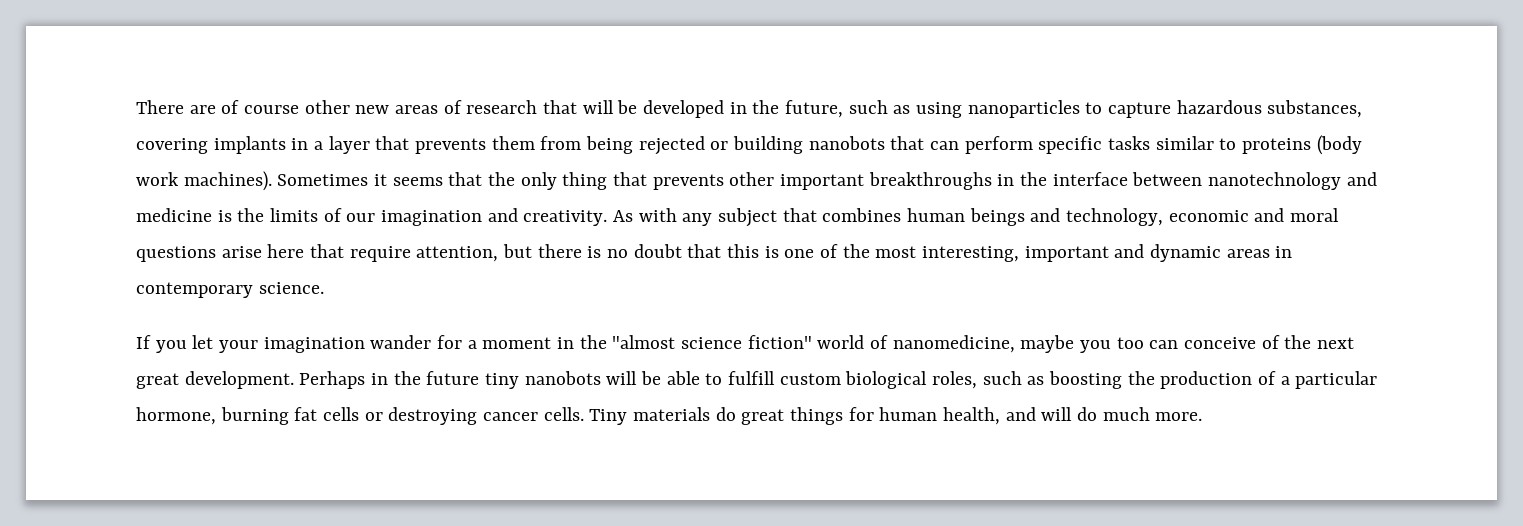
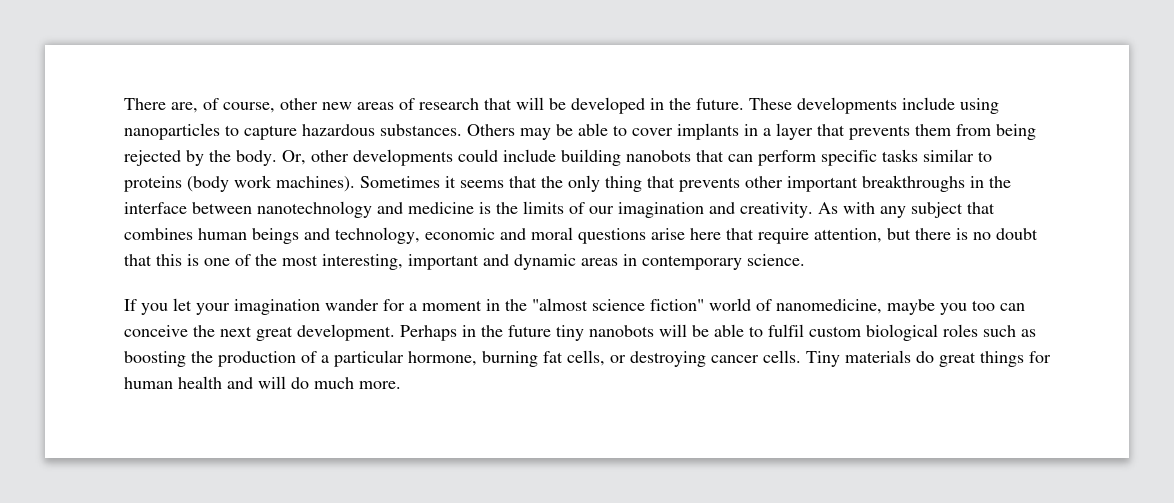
[189,100,300,114] are of course -> [171,98,275,113] are, of course,
[785,100,911,118] future, such as -> [696,97,955,114] future. These developments include
[1267,100,1363,118] [136,138,208,154] substances, covering -> [380,123,673,140] substances. Others may be able to cover
[710,141,729,150] or -> [186,149,556,166] by the body. Or, other developments could include
[1261,335,1280,349] of -> (188, 331) none
[728,371,776,385] fulfill -> [768,324,804,337] fulfil
[932,371,978,389] roles, -> [943,324,978,337] roles
[323,407,360,421] cells -> [567,350,605,366] cells,
[943,407,1001,425] health, -> [178,376,222,389] health

